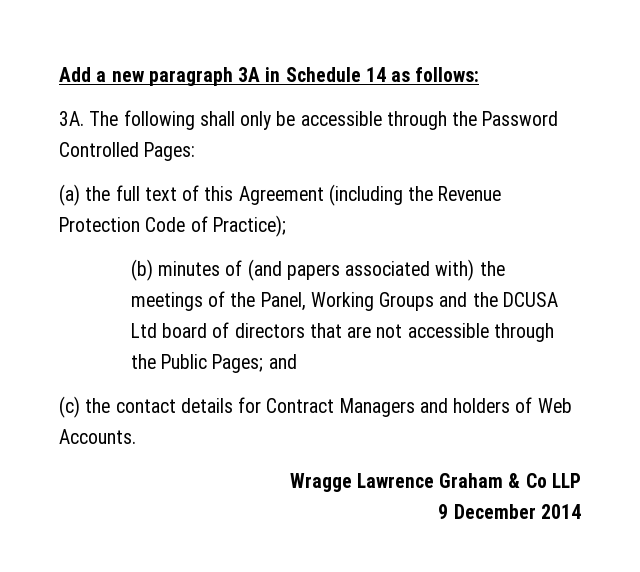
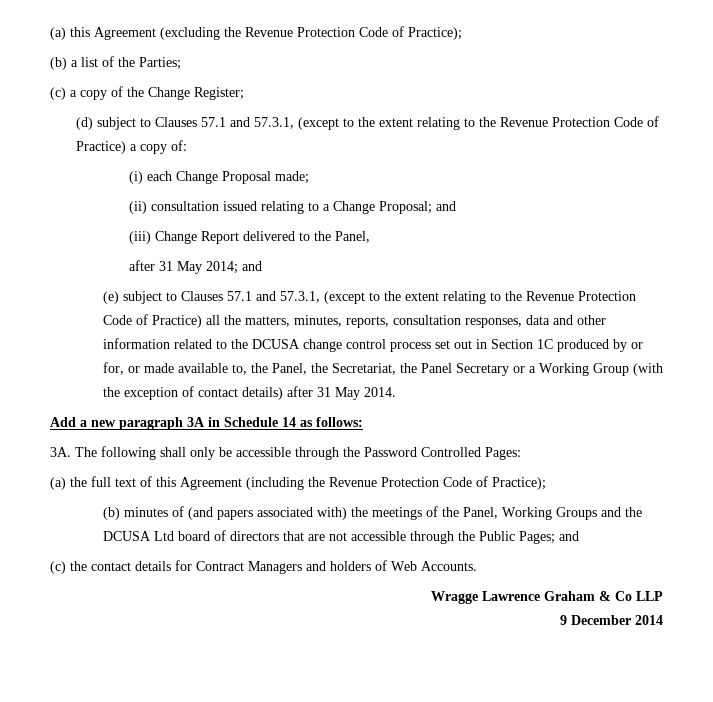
(59, 74) none -> [50,26,462,40] [50,56,181,70] [50,86,244,100] [76,116,660,130] [76,140,188,154] [129,171,310,184] [129,201,457,214] [129,231,371,244] [129,260,263,274] [102,291,636,304] [102,314,606,328] [102,338,643,352] [102,362,663,376] [102,386,396,400] (a) this Agreement (excluding the Revenue Protection Code of Practice); // (b) a list of the Parties; // (c) a copy of the Change Register; // (d) subject to Clauses 57.1 and 57.3.1, (except to the extent relating to the Revenue Protection Code of Practice) a copy of: // (i) each Change Proposal made; // (ii) consultation issued relating to a Change Proposal; and // (iii) Change Report delivered to the Panel, // after 31 May 2014; and // (e) subject to Clauses 57.1 and 57.3.1, (except to the extent relating to the Revenue Protection Code of Practice) all the matters, minutes, reports, consultation responses, data and other information related to the DCUSA change control process set out in Section 1C produced by or for, or made available to, the Panel, the Secretariat, the Panel Secretary or a Working Group (with the exception of contact details) after 31 May 2014. //

